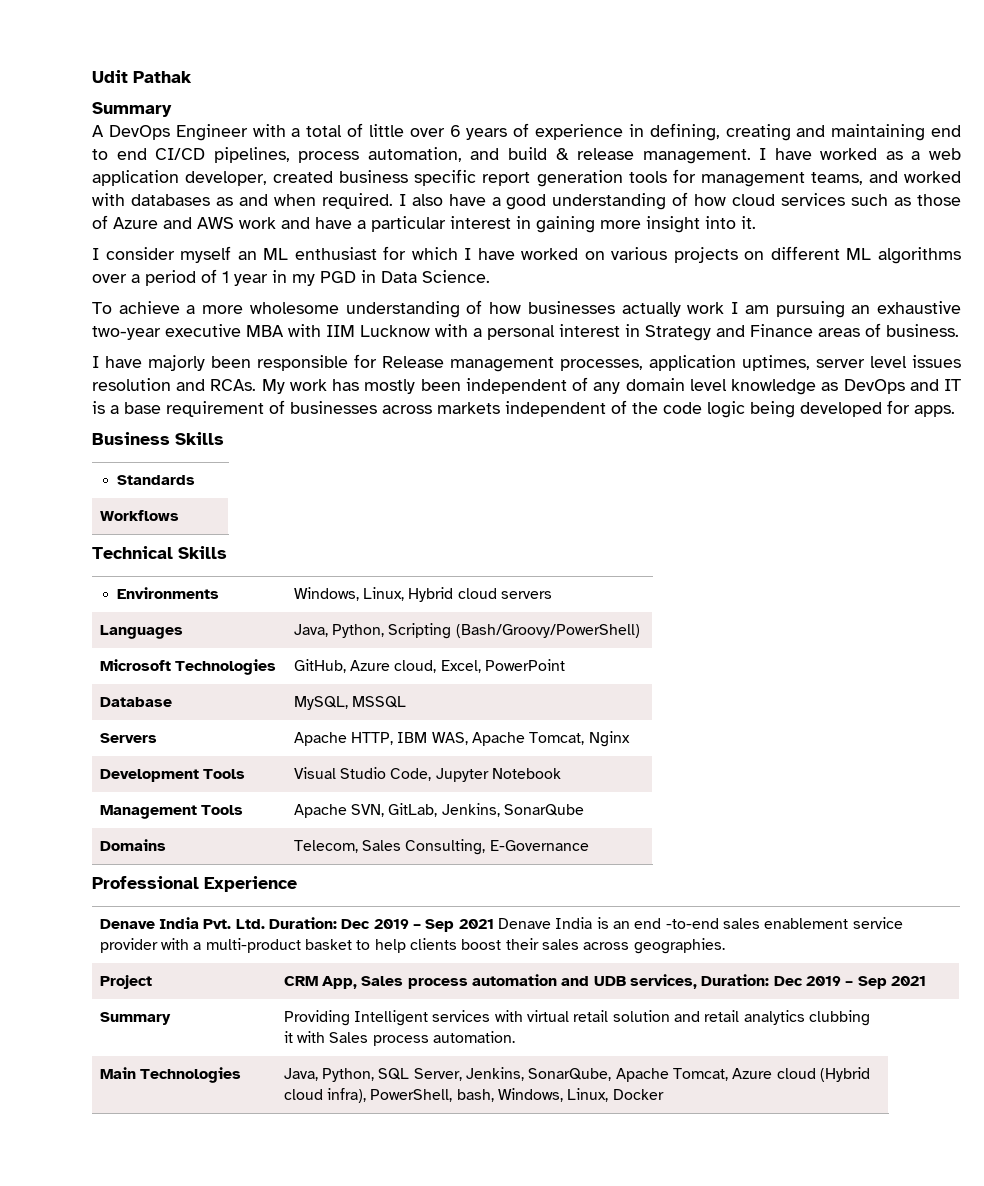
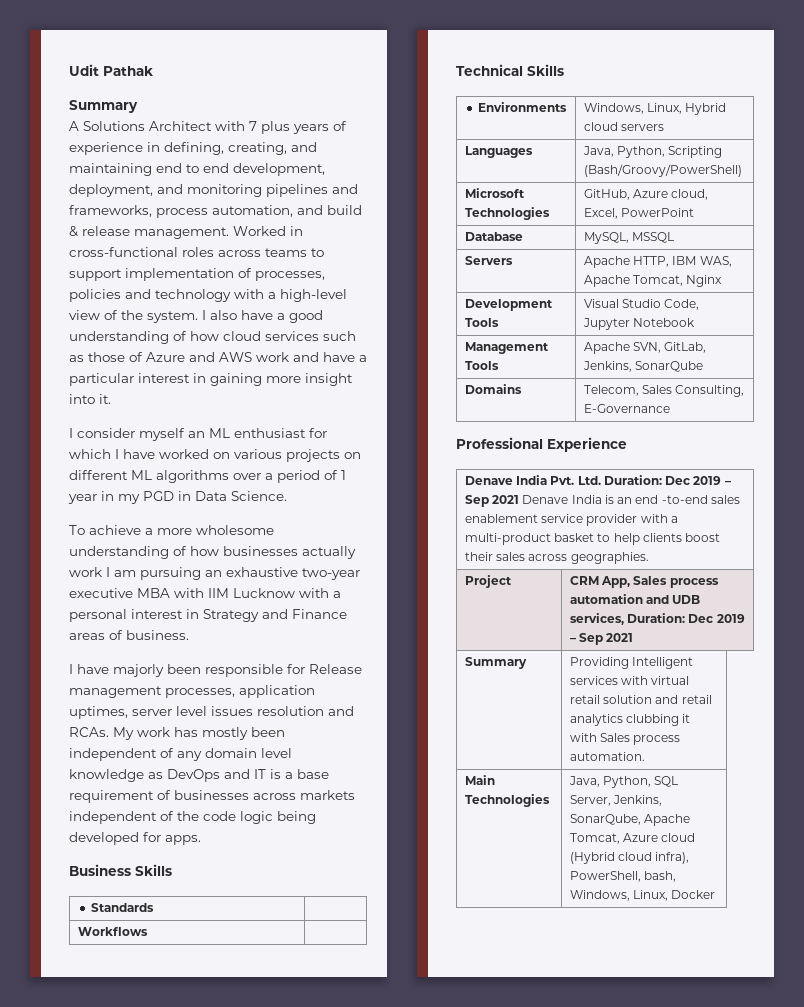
[108,123,461,141] DevOps Engineer with a total of little over 6 -> [83,121,290,134] Solutions Architect with 7 plus
[725,124,791,141] creating -> [228,142,287,155] creating,
[155,147,290,163] CI/CD pipelines, -> [233,163,325,176] [69,184,358,197] [69,205,152,217] development, deployment, and monitoring pipelines and frameworks,
[759,148,961,160] [92,169,962,187] [92,193,393,209] I have worked as a web application developer, created business specific report generation tools for management teams, and worked with databases as and when required. -> [233,226,303,236] [69,247,324,257] [69,268,325,281] [69,289,347,302] [69,310,198,323] Worked in cross-functional roles across teams to support implementation of processes, policies and technology with a high-level view of the system.

